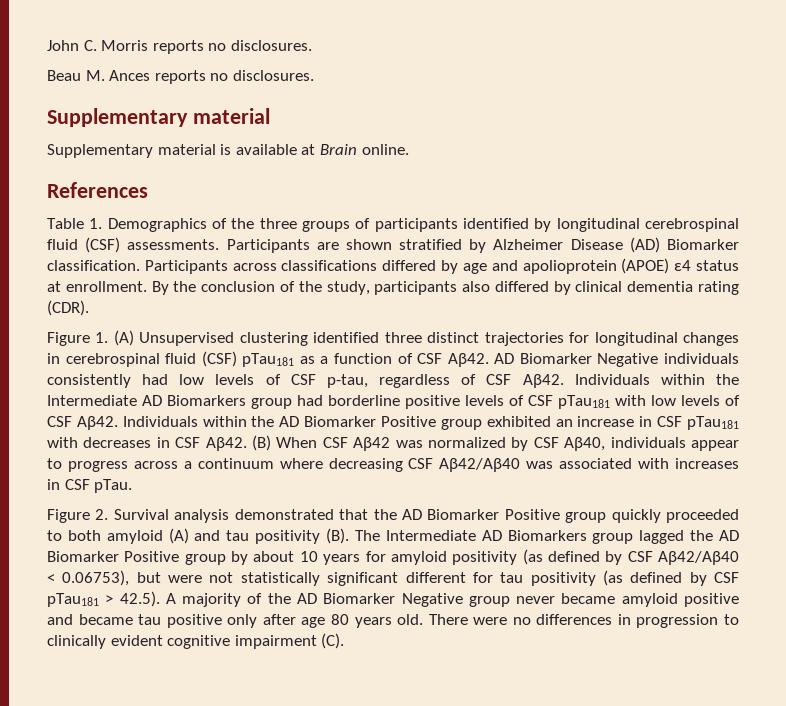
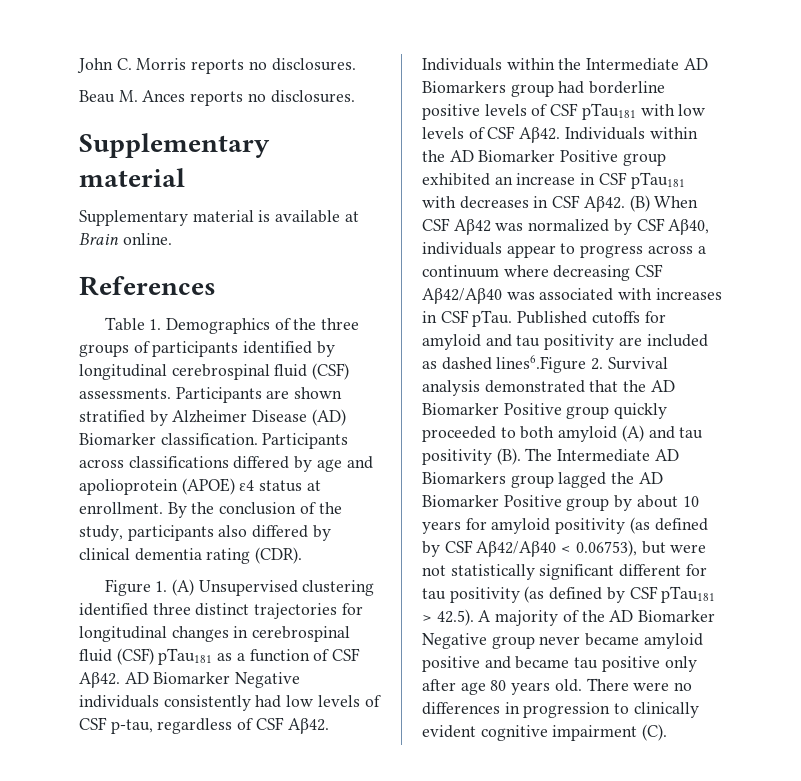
[47,509,90,523] // Figure -> [517,311,666,324] [422,334,708,350] [422,355,587,373] Published cutoffs for amyloid and tau positivity are included as dashed lines6.Figure

